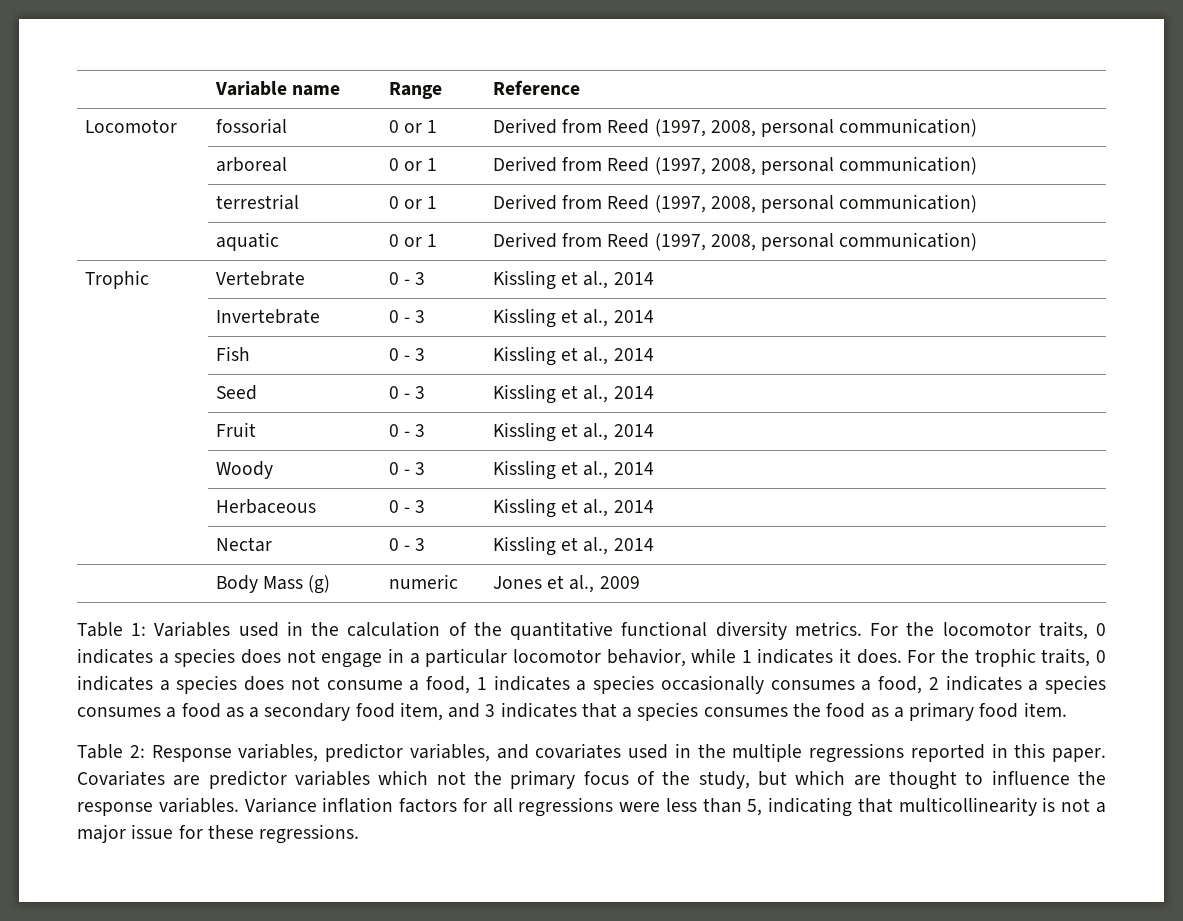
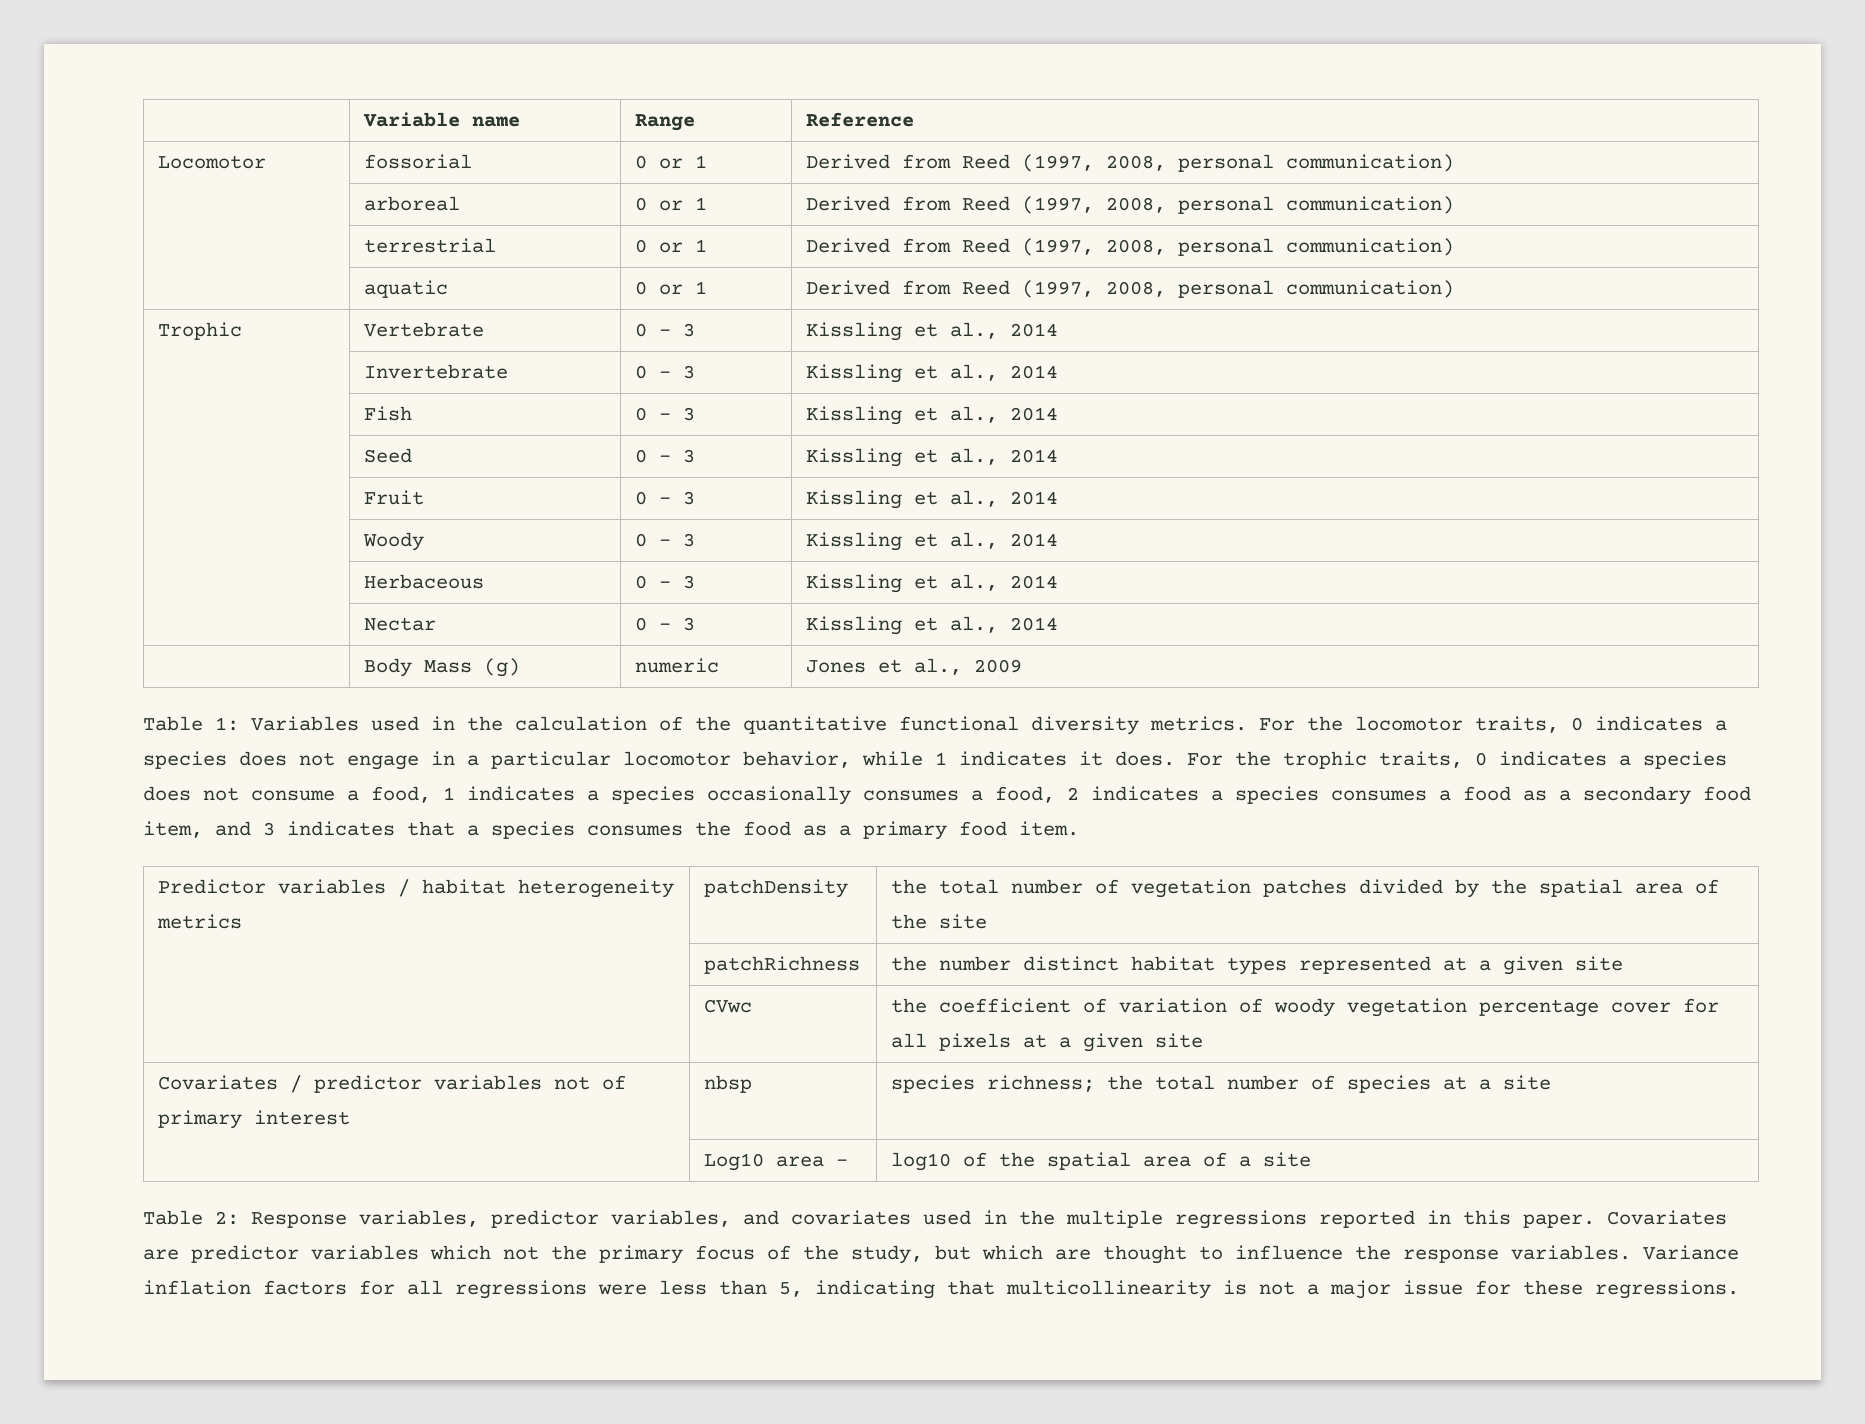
(1067, 709) none -> [157,879,674,898] [156,914,242,929] [703,879,848,898] [890,879,1719,898] [890,914,987,929] [703,956,860,974] [890,956,1623,975] [703,999,752,1013] [890,998,1719,1017] [890,1033,1203,1052] [157,1075,626,1093] [157,1110,350,1129] [703,1075,752,1093] [890,1075,1551,1093] [703,1153,848,1171] [890,1152,1311,1171] // Predictor variables / habitat heterogeneity metrics | patchDensity | the total number of vegetation patches divided by the spatial area of the site // | patchRichness | the number distinct habitat types represented at a given site // | CVwc | the coefficient of variation of woody vegetation percentage cover for all pixels at a given site // Covariates / predictor variables not of primary interest | nbsp | species richness; the total number of species at a site // | Log10 area – | log10 of the spatial area of a site

